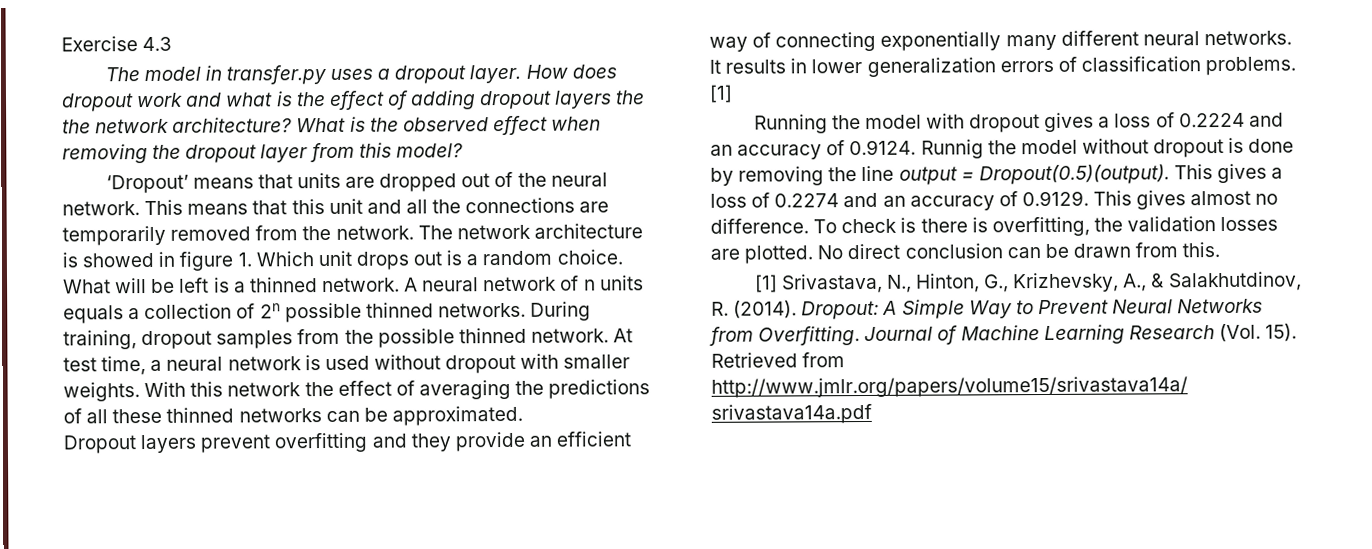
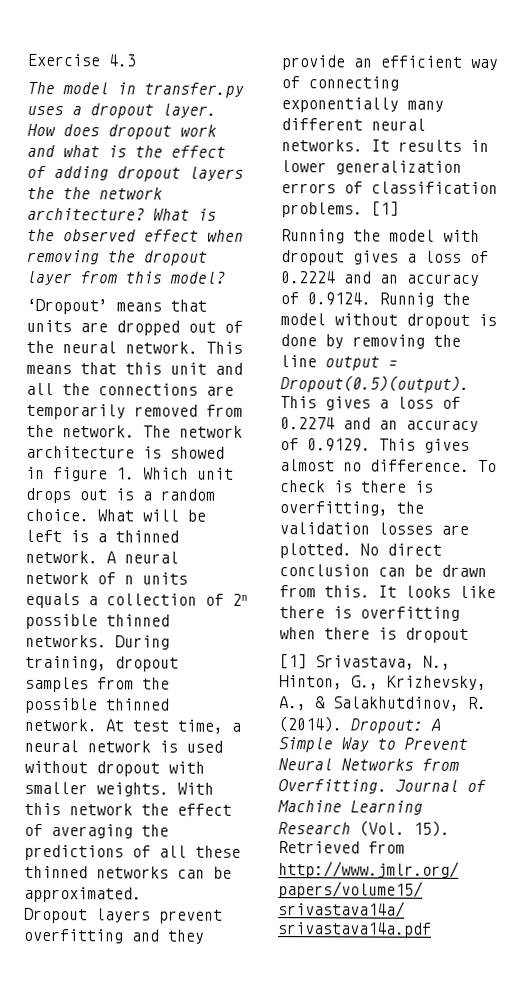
(1221, 250) none -> [378,585,496,599] [279,606,460,621] [279,627,469,643] It looks like there is overfitting when there is dropout

